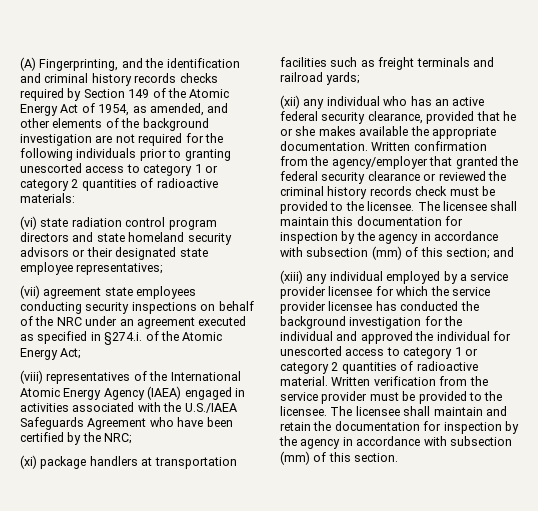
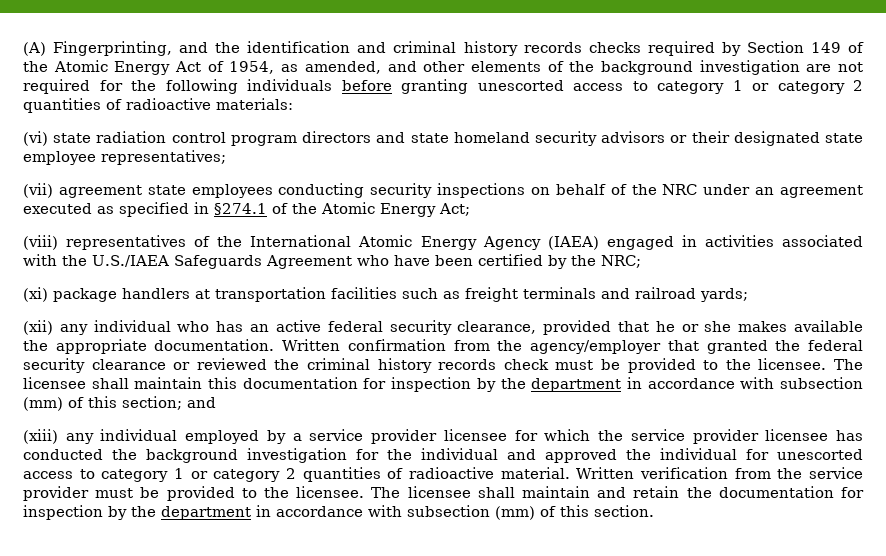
[139,149,182,161] prior to -> [341,80,392,91] before
[104,332,143,345] §274.i. -> [214,203,267,215] §274.1
[378,234,419,244] agency -> [531,378,622,392] department
[300,439,341,449] agency -> [161,506,251,520] department

